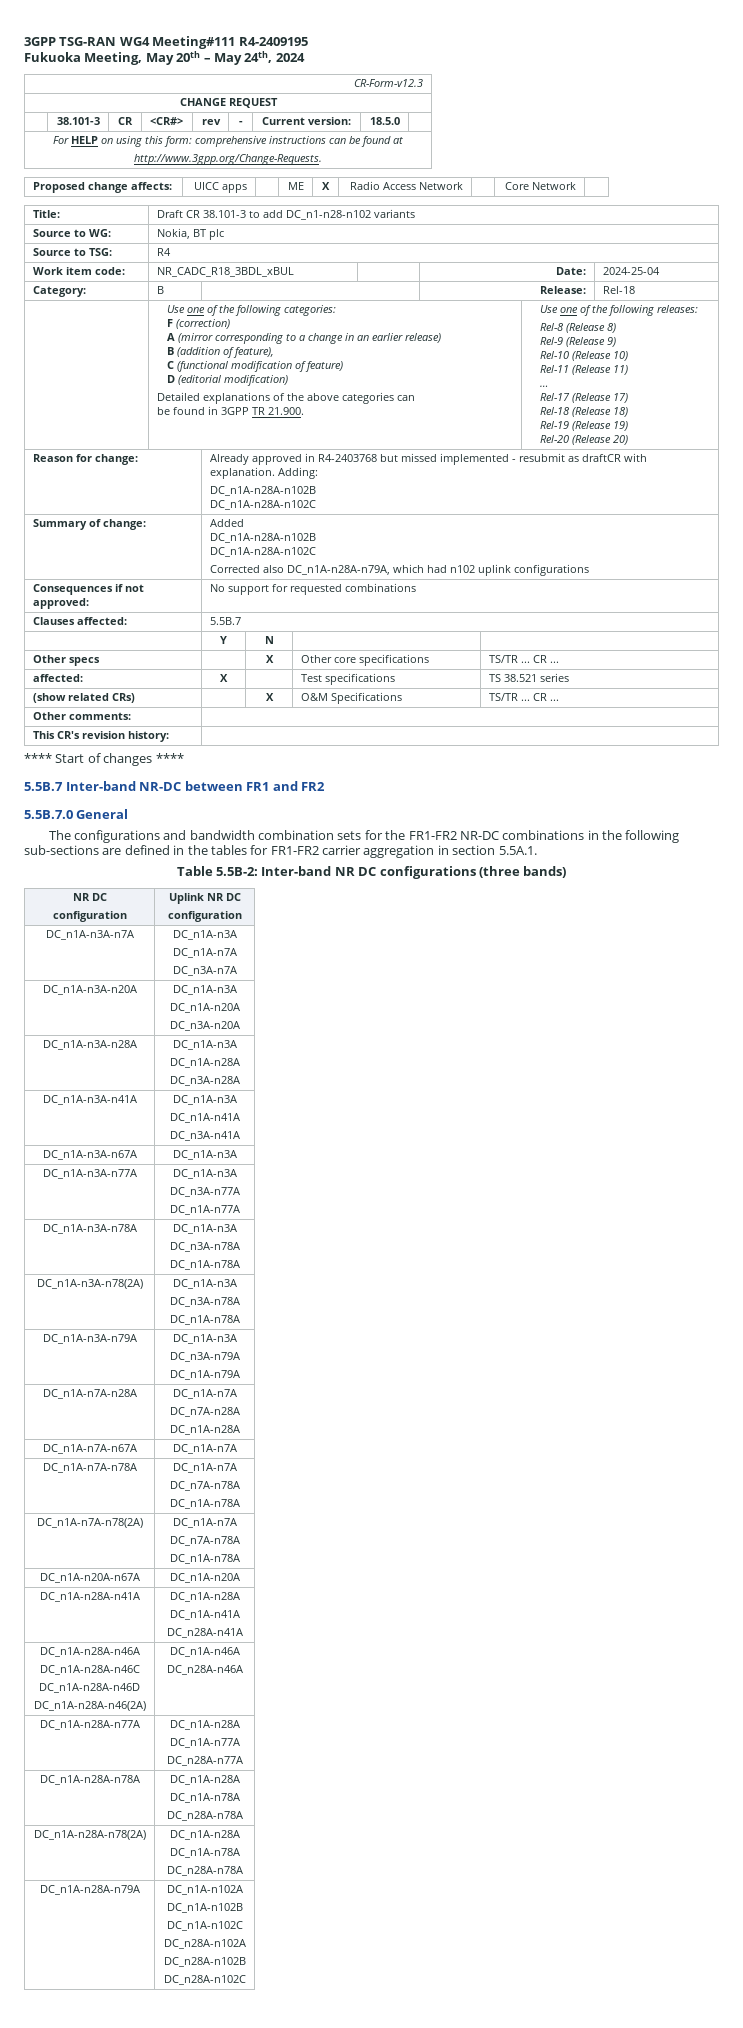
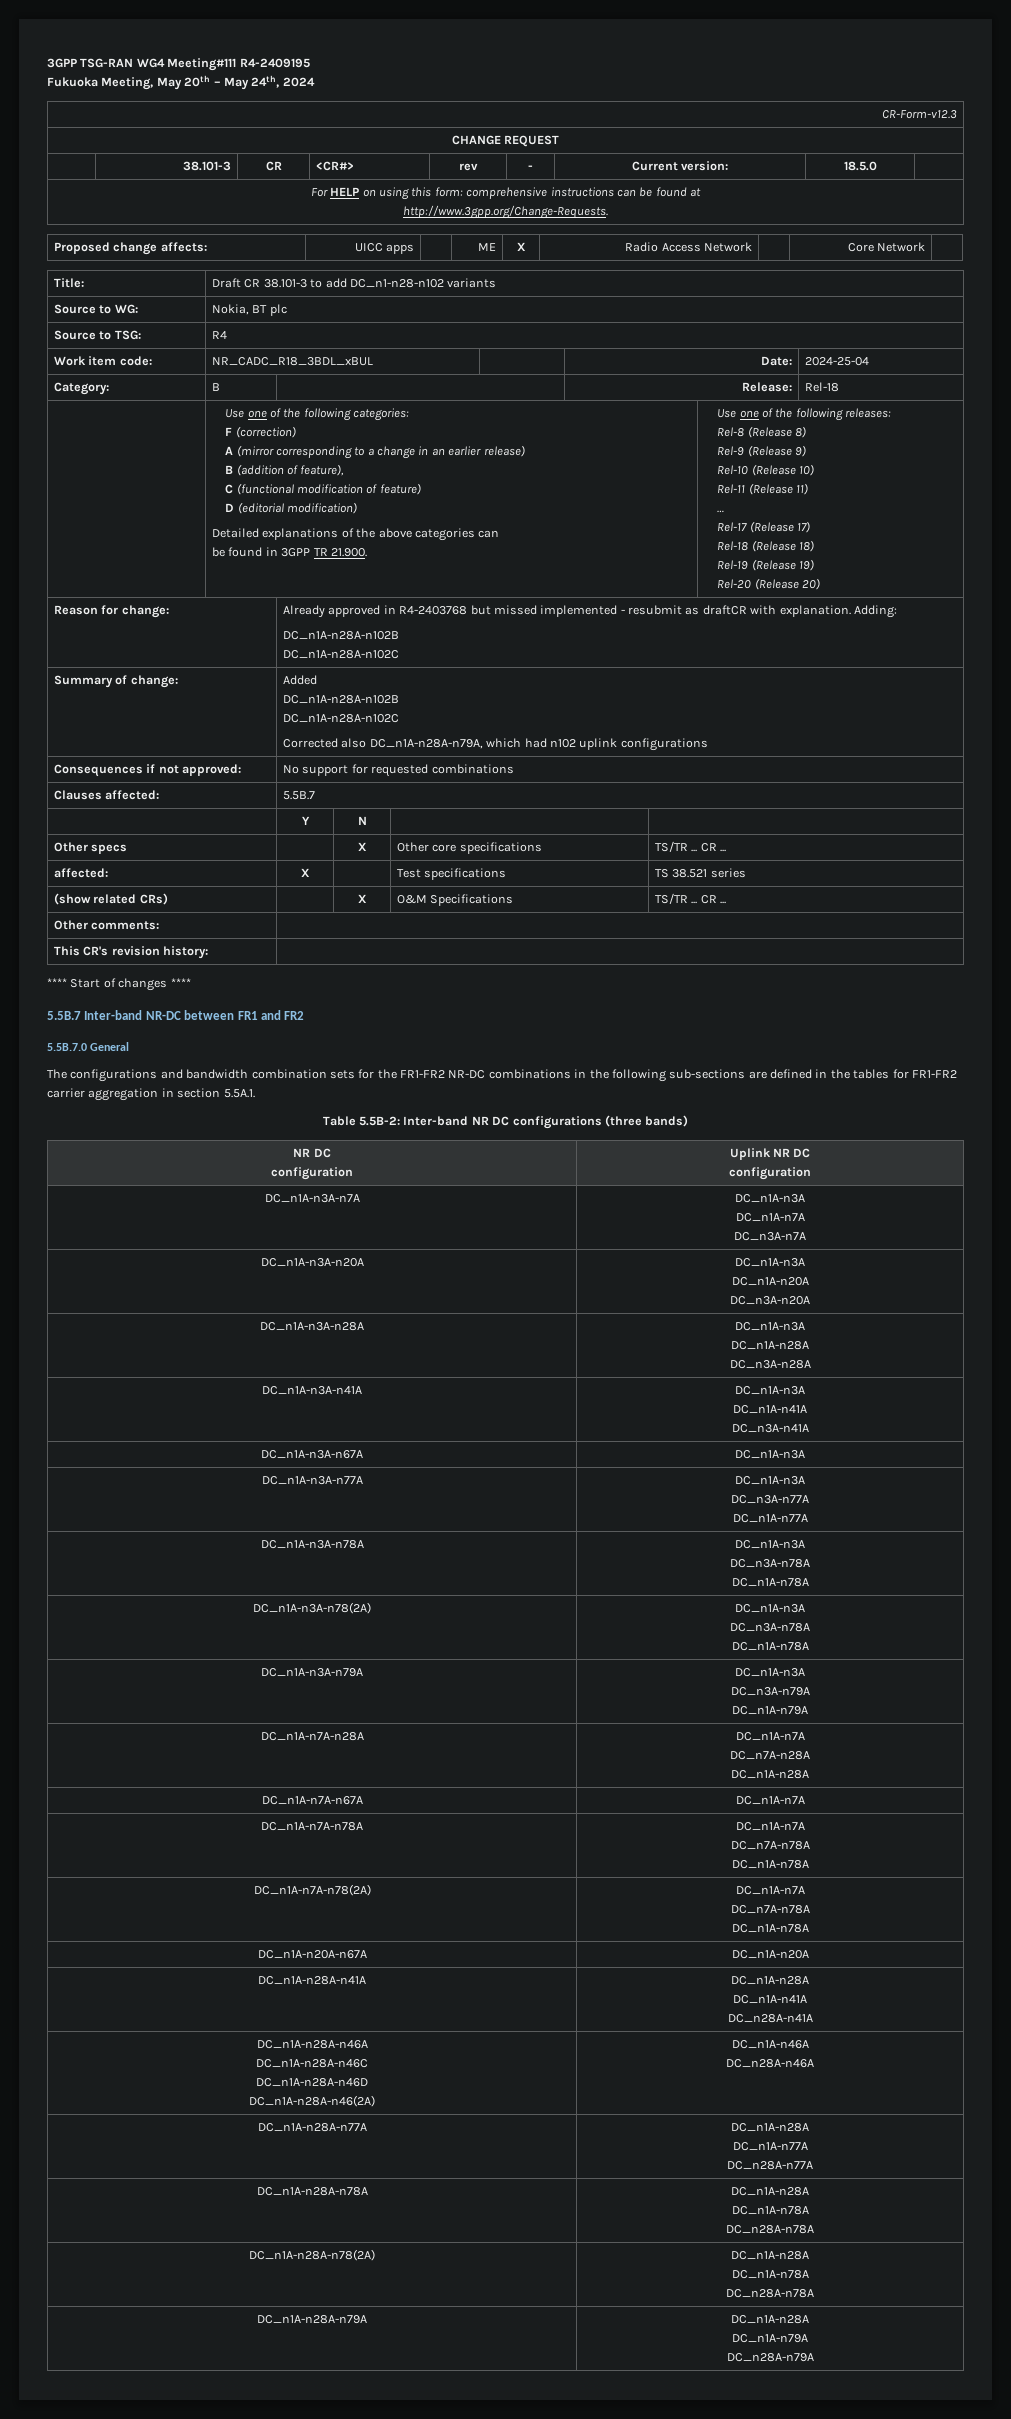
[166,1885,243,1895] [166,1903,243,1913] [166,1921,243,1931] [163,1939,246,1949] [163,1957,246,1967] [163,1975,246,1985] DC_n1A-n102A // DC_n1A-n102B // DC_n1A-n102C // DC_n28A-n102A // DC_n28A-n102B // DC_n28A-n102C -> [731,2315,809,2324] [732,2334,808,2343] [726,2353,814,2362] DC_n1A-n28A // DC_n1A-n79A // DC_n28A-n79A

